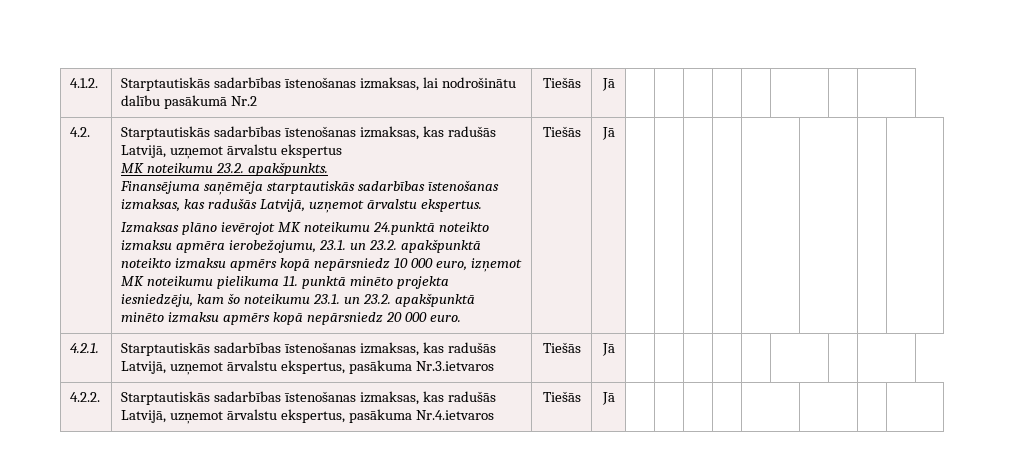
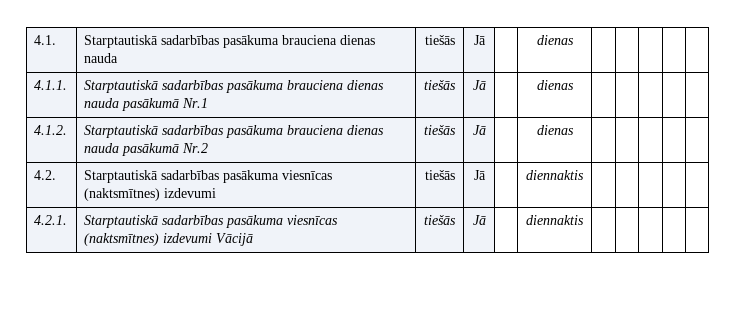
[70,78,99,88] [121,77,517,91] [121,95,258,109] [542,77,581,88] [601,78,615,91] [70,127,91,137] [121,126,497,140] [121,144,343,159] [121,162,329,176] [120,180,500,195] [121,198,482,213] [121,222,489,235] [121,239,481,253] [121,258,522,272] [121,276,449,289] [121,293,475,307] [121,312,461,325] [542,126,581,137] [601,127,615,140] 4.1.2. | Starptautiskās sadarbības īstenošanas izmaksas, lai nodrošinātu dalību pasākumā Nr.2 | Tiešās | Jā | | | | | | | | // 4.2. | Starptautiskās sadarbības īstenošanas izmaksas, kas radušās Latvijā, uzņemot ārvalstu ekspertus // MK noteikumu 23.2. apakšpunkts. // Finansējuma saņēmēja starptautiskās sadarbības īstenošanas izmaksas, kas radušās Latvijā, uzņemot ārvalstu ekspertus. // Izmaksas plāno ievērojot MK noteikumu 24.punktā noteikto izmaksu apmēra ierobežojumu, 23.1. un 23.2. apakšpunktā noteikto izmaksu apmērs kopā nepārsniedz 10 000 euro, izņemot MK noteikumu pielikuma 11. punktā minēto projekta iesniedzēju, kam šo noteikumu 23.1. un 23.2. apakšpunktā minēto izmaksu apmērs kopā nepārsniedz 20 000 euro. | Tiešās | Jā | | | -> [34,35,57,45] [84,35,376,48] [84,53,119,63] [424,35,455,45] [473,35,486,45] [536,35,574,45] [34,80,68,90] [84,80,385,93] [84,98,209,111] [424,80,456,90] [472,80,486,90] [536,80,574,90] [34,125,68,135] [84,125,385,138] [84,143,209,156] [424,125,456,135] [472,125,486,135] [536,125,574,135] [34,170,57,180] [84,170,333,183] [84,188,217,201] [424,170,455,180] [473,170,486,180] [526,170,584,180] 4.1. | Starptautiskā sadarbības pasākuma brauciena dienas nauda | tiešās | Jā | | dienas | | | | | // 4.1.1. | Starptautiskā sadarbības pasākuma brauciena dienas nauda pasākumā Nr.1 | tiešās | Jā | | dienas | | | | | // 4.1.2. | Starptautiskā sadarbības pasākuma brauciena dienas nauda pasākumā Nr.2 | tiešās | Jā | | dienas | | | | | // 4.2. | Starptautiskā sadarbības pasākuma viesnīcas (naktsmītnes) izdevumi | tiešās | Jā | | diennaktis
[121,342,497,356] [121,360,495,375] [542,342,581,353] [601,343,615,356] [70,392,101,402] [121,391,497,405] [121,409,495,424] [542,391,581,402] [601,392,615,405] Starptautiskās sadarbības īstenošanas izmaksas, kas radušās Latvijā, uzņemot ārvalstu ekspertus, pasākuma Nr.3.ietvaros | Tiešās | Jā | | | | | | | | // 4.2.2. | Starptautiskās sadarbības īstenošanas izmaksas, kas radušās Latvijā, uzņemot ārvalstu ekspertus, pasākuma Nr.4.ietvaros | Tiešās | Jā | | | -> [84,215,339,228] [84,233,254,246] [424,215,456,225] [472,215,486,225] [526,215,584,225] Starptautiskā sadarbības pasākuma viesnīcas (naktsmītnes) izdevumi Vācijā | tiešās | Jā | | diennaktis

